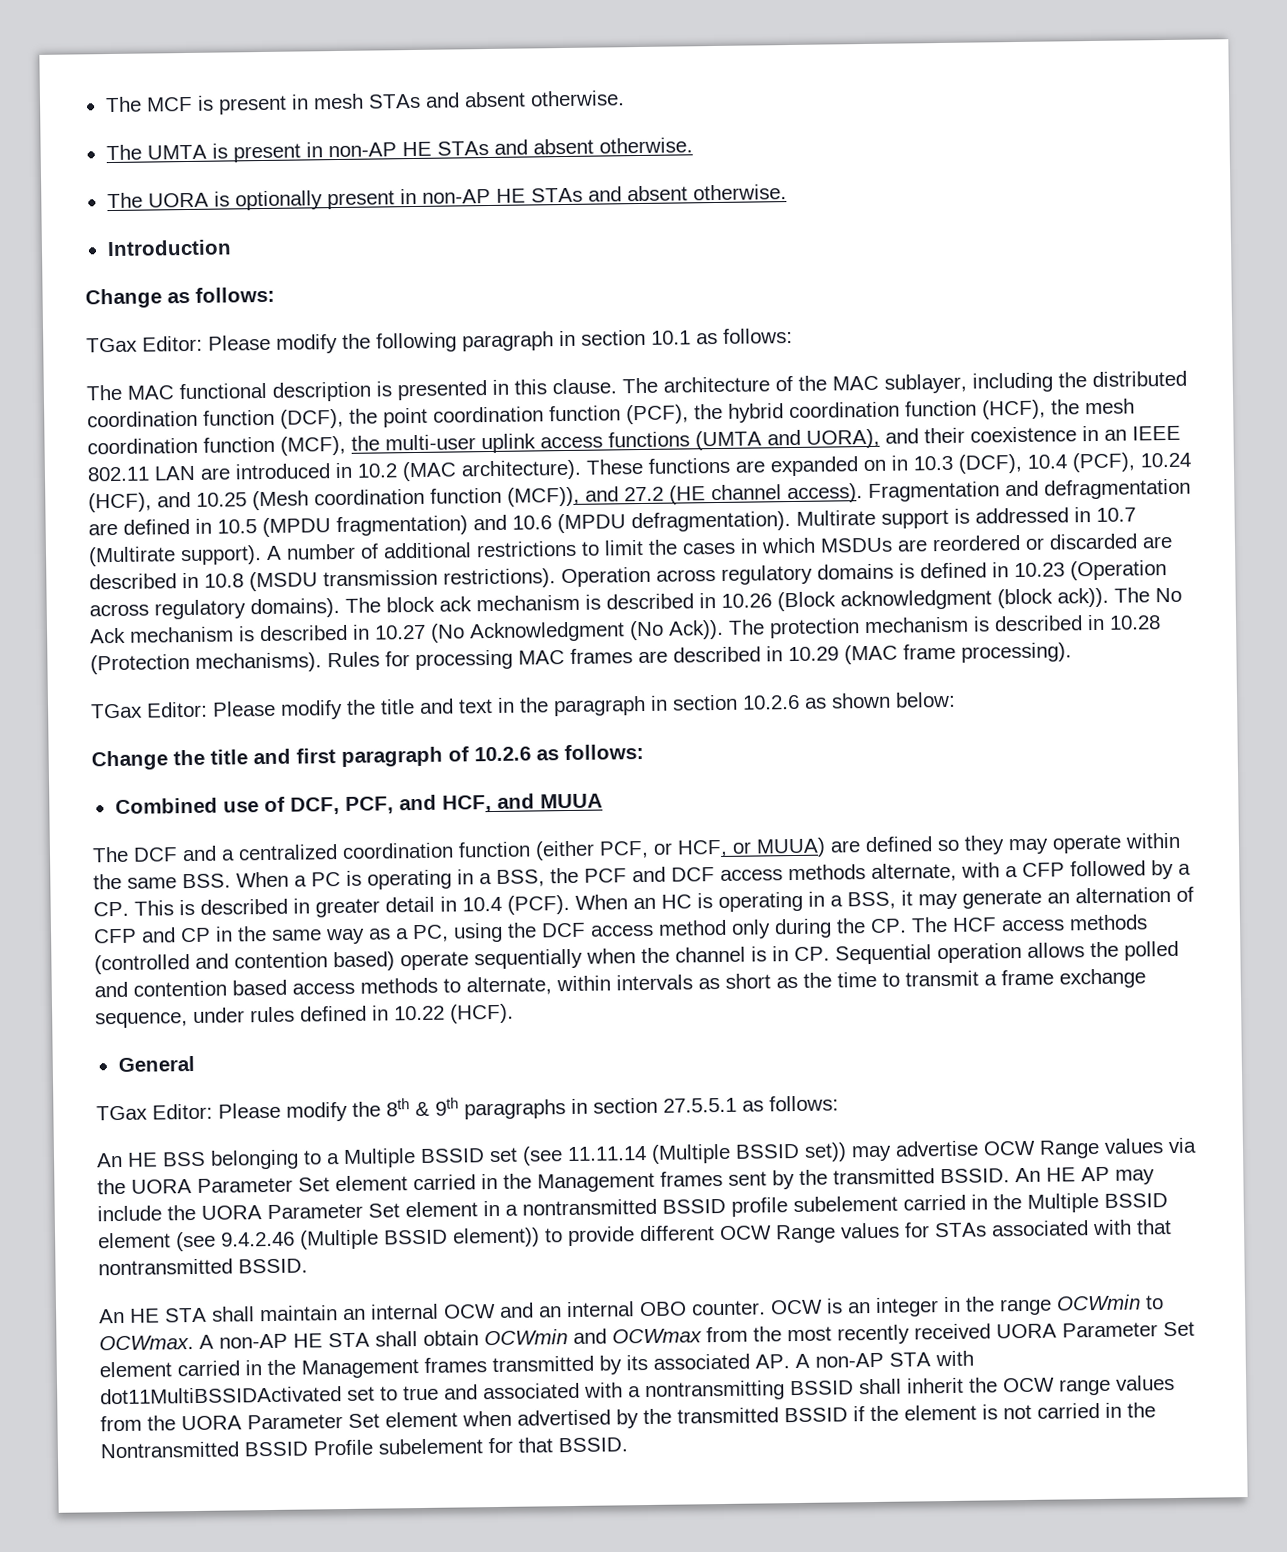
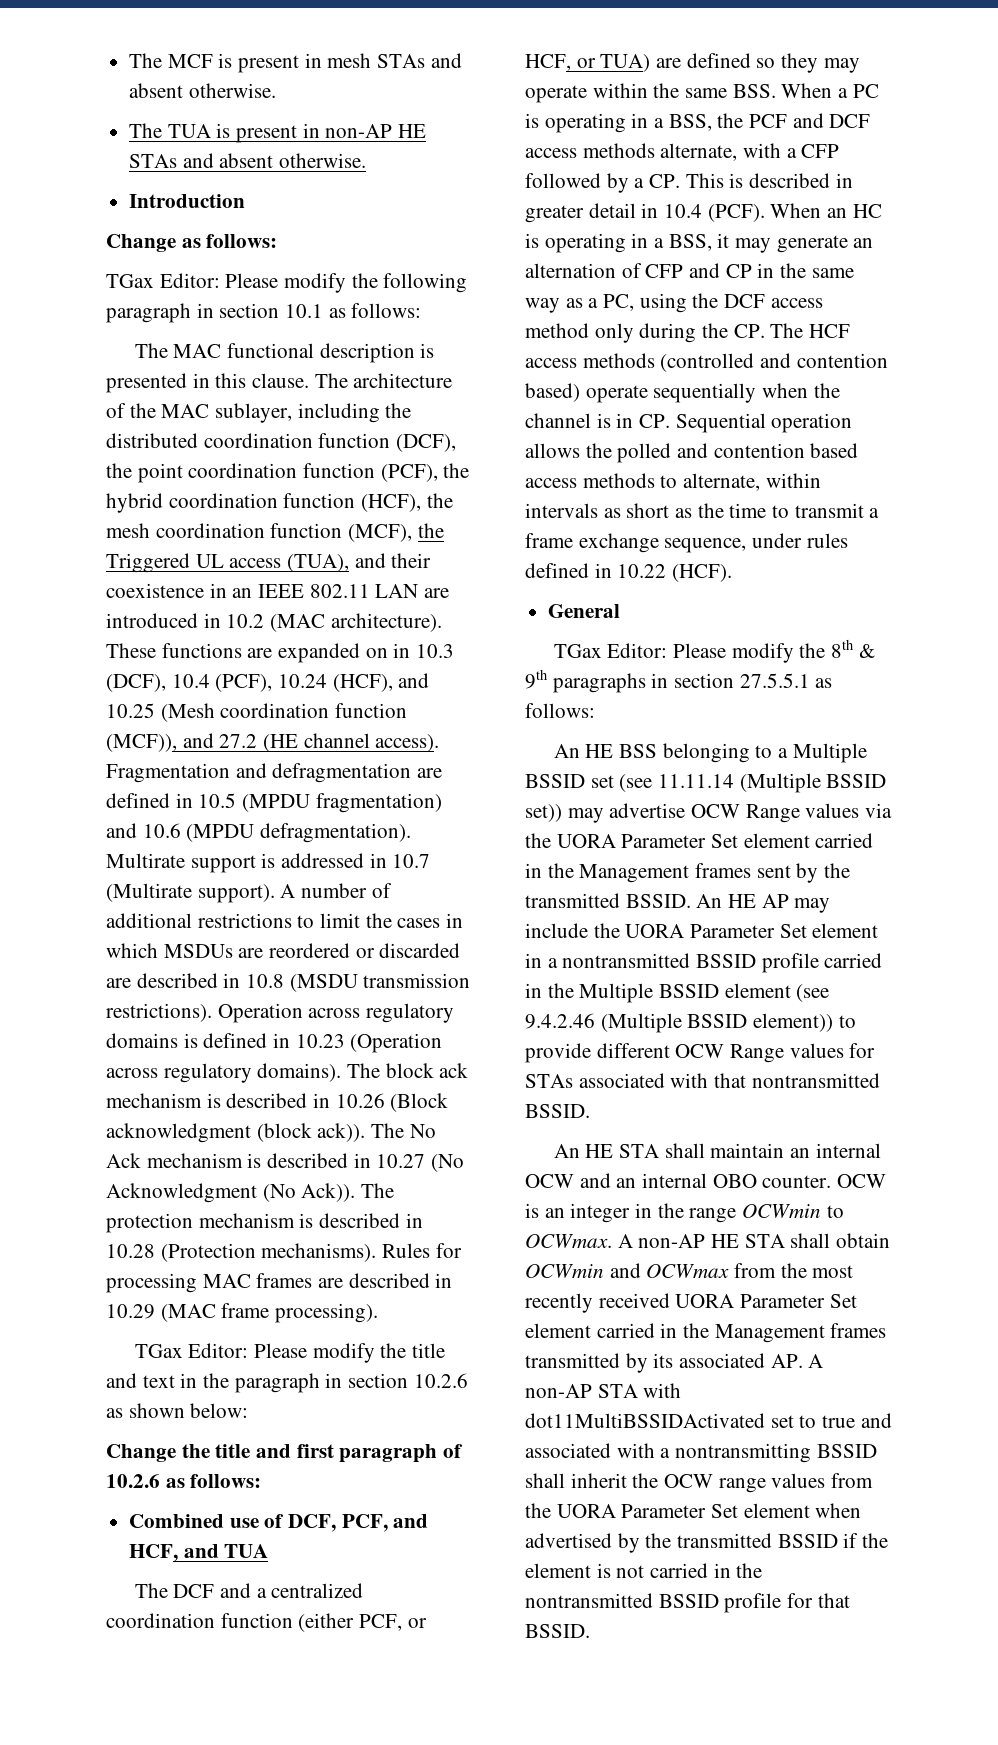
[146,144,207,160] UMTA -> [167,124,211,138] TUA
[106,184,787,211] // The UORA is optionally present in non-AP HE STAs and absent otherwise. -> (367, 160) none
[385,428,880,454] multi-user uplink access functions (UMTA and UORA), -> [106,553,350,573] Triggered UL access (TUA),
[539,793,603,809] MUUA -> [224,1544,269,1558] TUA
[756,837,826,858] MUUA) -> [600,54,651,72] TUA)
[793,1195,898,1213] subelement -> (819, 963) none
[100,1438,483,1459] Nontransmitted BSSID Profile subelement -> [525,1593,782,1613] nontransmitted BSSID profile

